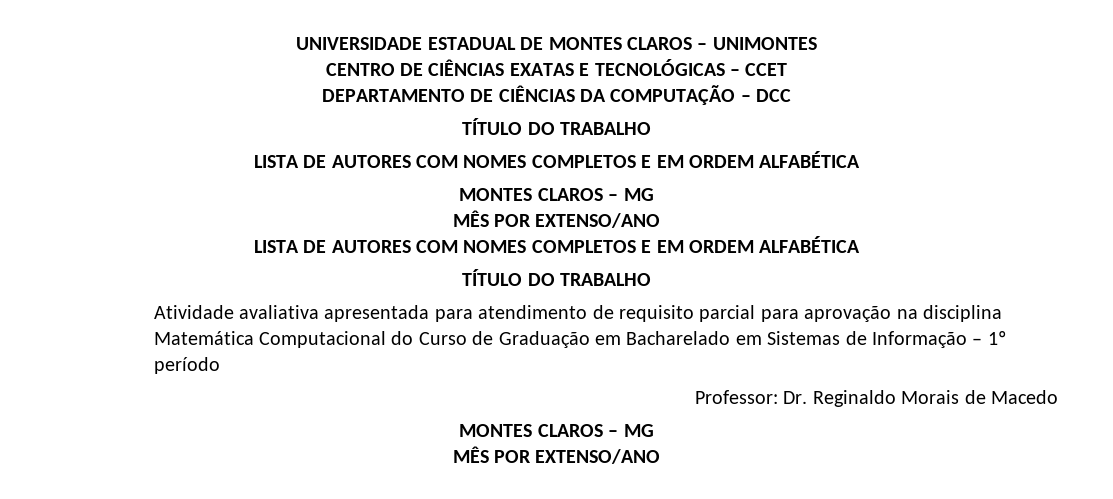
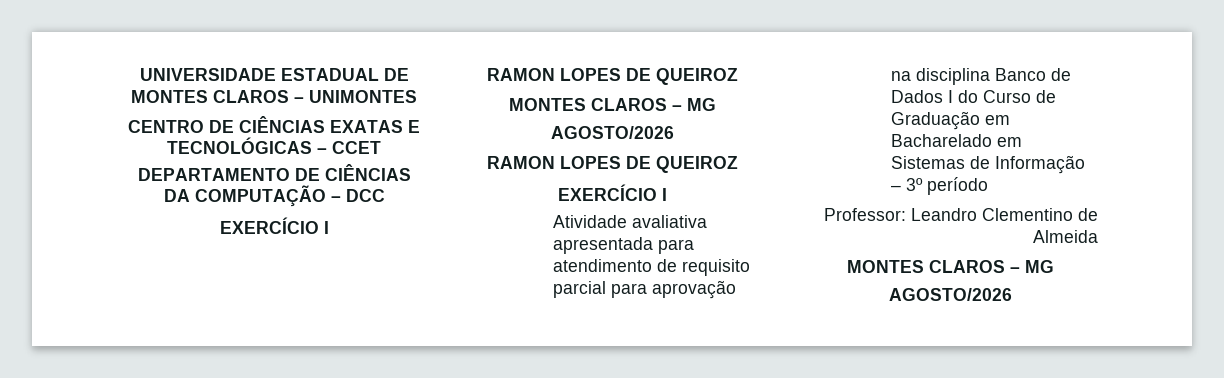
[462,118,651,135] [253,151,861,168] [459,188,654,201] [452,210,661,228] [253,236,861,253] [462,269,651,286] TÍTULO DO TRABALHO // LISTA DE AUTORES COM NOMES COMPLETOS E EM ORDEM ALFABÉTICA // MONTES CLAROS – MG // MÊS POR EXTENSO/ANO // LISTA DE AUTORES COM NOMES COMPLETOS E EM ORDEM ALFABÉTICA // TÍTULO DO TRABALHO -> [219,217,329,234] [486,68,738,85] [508,98,716,111] [550,126,674,139] [486,156,738,173] [557,184,667,201] EXERCÍCIO I // RAMON LOPES DE QUEIROZ // MONTES CLAROS – MG // AGOSTO/2026 // RAMON LOPES DE QUEIROZ // EXERCÍCIO I
[153,331,386,348] Matemática Computacional -> [994,68,1071,81] [890,90,953,103] Banco de Dados I
[987,331,1006,345] 1º -> [905,178,923,191] 3º
[783,390,1058,407] [459,424,654,437] [452,446,661,464] Dr. Reginaldo Morais de Macedo // MONTES CLAROS – MG // MÊS POR EXTENSO/ANO -> [911,208,1098,221] [1033,230,1098,243] [846,260,1054,273] [888,288,1012,301] Leandro Clementino de Almeida // MONTES CLAROS – MG // AGOSTO/2026

